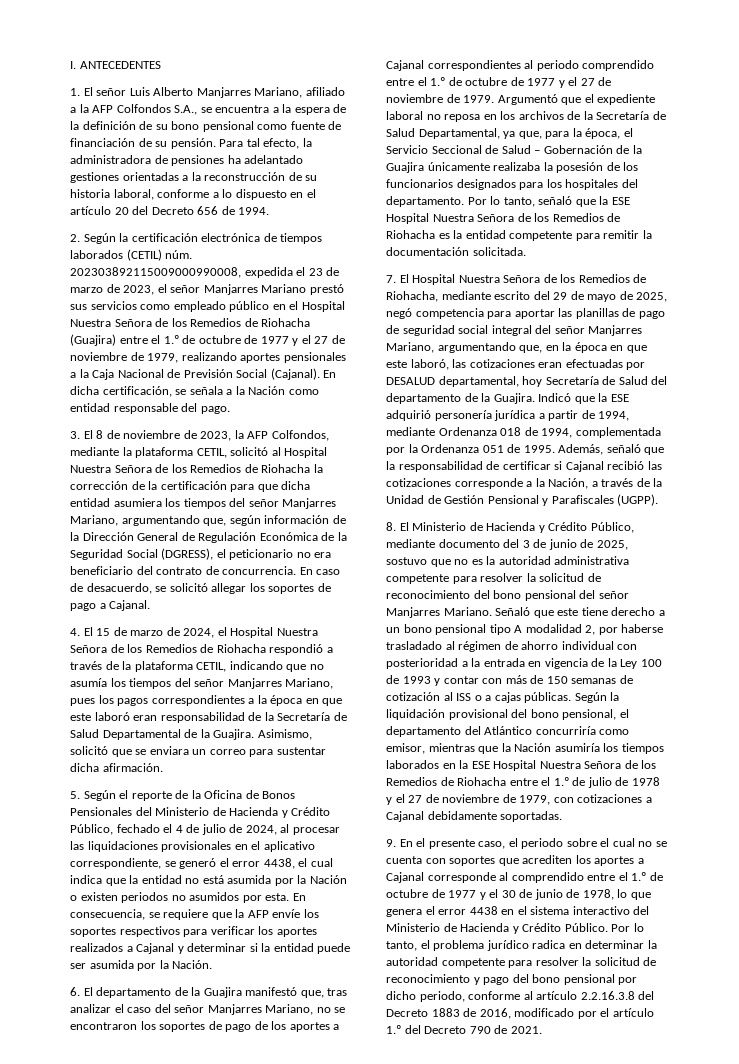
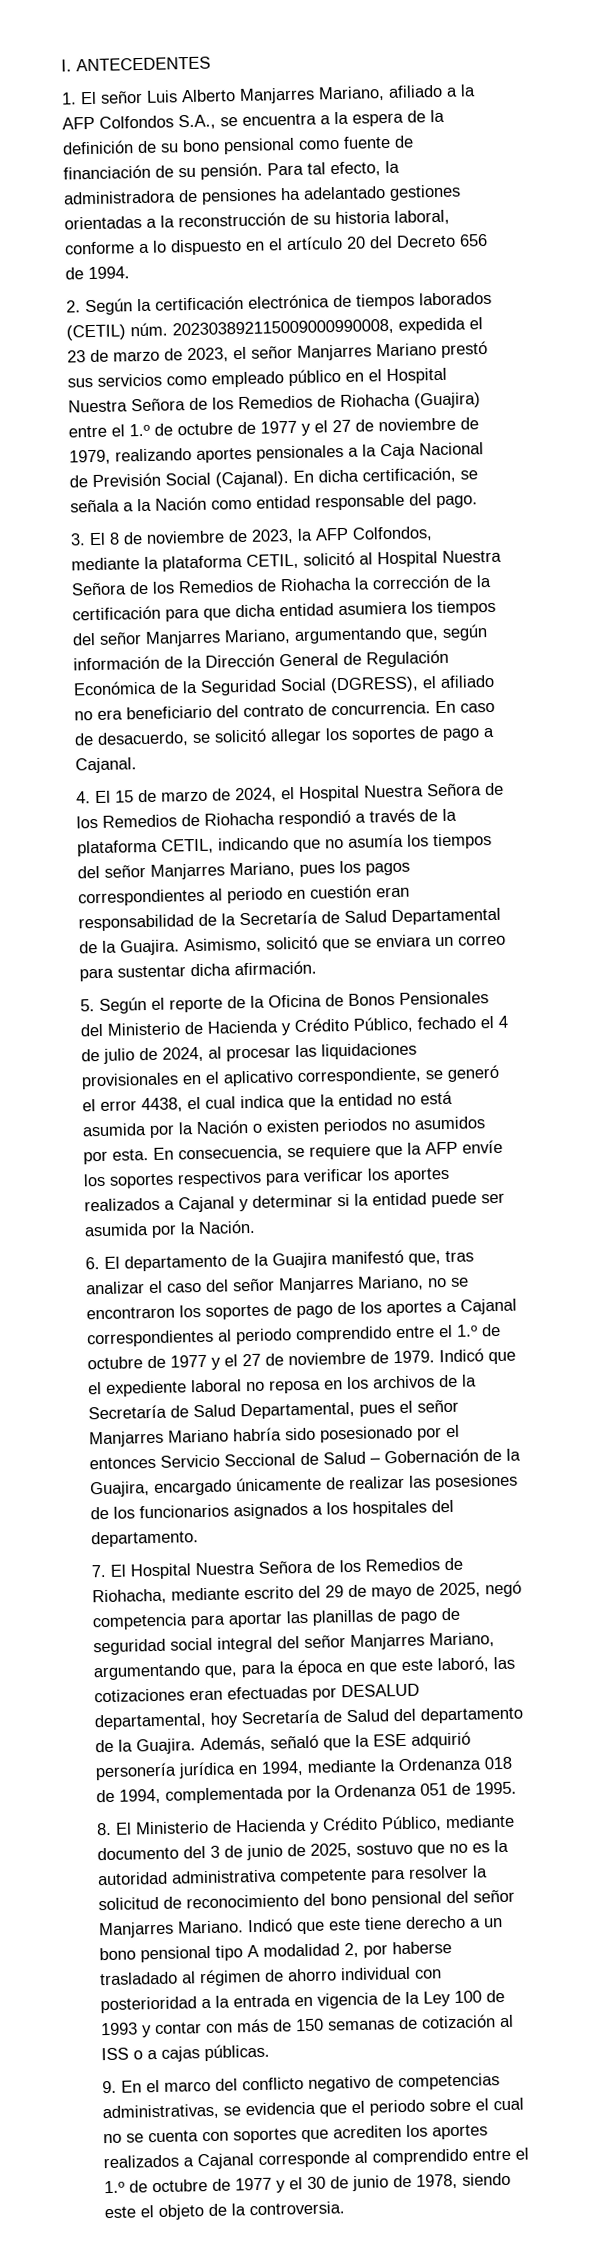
[229,549,294,560] peticionario -> [440,674,495,689] afiliado
[248,695,343,706] [70,712,130,721] a la época en que este laboró -> [209,884,372,904] al periodo en cuestión
[497,94,558,105] Argumentó -> [439,1348,484,1363] Indicó
[503,128,633,139] ya que, para la época, el -> [359,1399,459,1417] [89,1424,460,1448] [89,1456,156,1470] pues el señor Manjarres Mariano habría sido posesionado por el entonces
[386,162,604,173] Guajira únicamente realizaba la posesión -> [90,1473,518,1498] Guajira, encargado únicamente de realizar las posesiones
[456,179,544,190] designados para -> [233,1502,323,1520] asignados a
[467,196,630,207] [386,213,621,224] [386,230,652,241] [386,247,526,256] Por lo tanto, señaló que la ESE Hospital Nuestra Señora de los Remedios de Riohacha es la entidad competente para remitir la documentación solicitada. -> (199, 1539) none
[545,345,559,351] en -> [241,1663,277,1678] para
[538,393,572,402] Indicó -> [200,1734,319,1753] Además, señaló
[538,410,595,421] a partir de -> [238,1764,258,1775] en
(435, 431) none -> [380,1759,395,1772] la
[558,444,665,455] [386,461,662,472] [386,478,663,489] [386,494,659,506] Además, señaló que la responsabilidad de certificar si Cajanal recibió las cotizaciones corresponde a la Nación, a través de la Unidad de Gestión Pensional y Parafiscales (UGPP). -> (517, 1788) none
[495,607,531,616] Señaló -> [247,1918,293,1933] Indicó
[574,692,620,703] [386,709,629,720] [386,726,630,737] [386,743,664,754] [386,760,657,771] [386,777,660,788] [386,794,652,805] [386,811,563,822] [386,838,506,849] Según la liquidación provisional del bono pensional, el departamento del Atlántico concurriría como emisor, mientras que la Nación asumiría los tiempos laborados en la ESE Hospital Nuestra Señora de los Remedios de Riohacha entre el 1.º de julio de 1978 y el 27 de noviembre de 1979, con cotizaciones a Cajanal debidamente soportadas. // 9. En el presente caso, -> [102,2073,500,2094] [102,2101,347,2121] // 9. En el marco del conflicto negativo de competencias administrativas, se evidencia que
(635, 861) none -> [103,2154,179,2169] realizados
[617,889,651,900] [386,906,650,917] [386,923,644,934] [386,940,657,951] [386,957,657,968] [386,974,638,985] [386,991,655,1002] [386,1008,654,1019] [386,1025,542,1034] lo que genera el error 4438 en el sistema interactivo del Ministerio de Hacienda y Crédito Público. Por lo tanto, el problema jurídico radica en determinar la autoridad competente para resolver la solicitud de reconocimiento y pago del bono pensional por dicho periodo, conforme al artículo 2.2.16.3.8 del Decreto 1883 de 2016, modificado por el artículo 1.º del Decreto 790 de 2021. -> [462,2172,511,2186] [104,2201,345,2221] siendo este el objeto de la controversia.

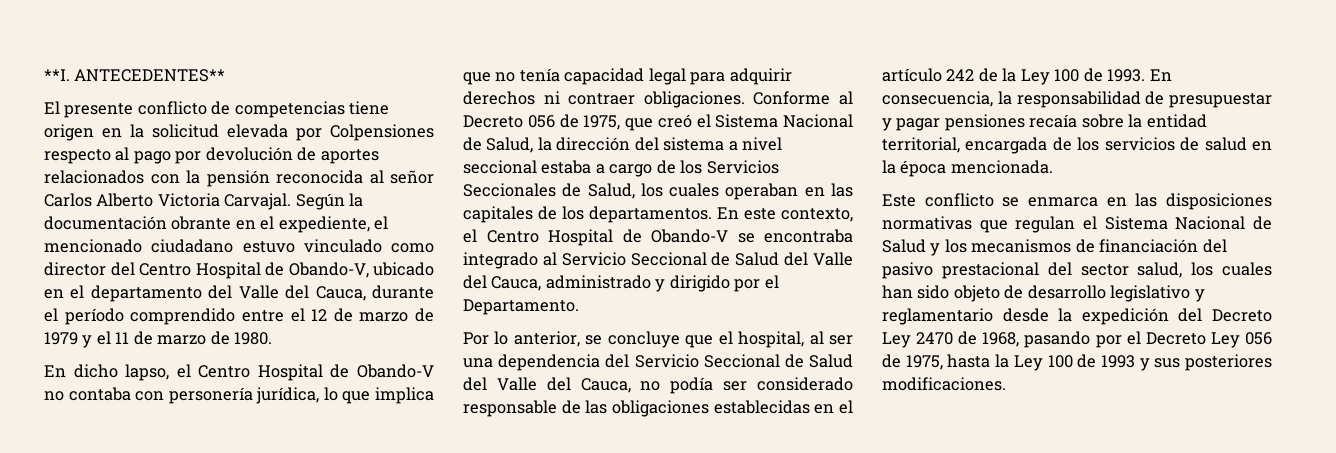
[61,56,211,72] [61,84,476,105] [62,109,445,130] [62,135,414,155] [63,160,400,180] [63,184,461,205] [64,209,450,230] [64,233,488,256] [65,266,130,280] [66,291,492,316] [66,317,483,341] [67,341,488,363] [67,367,447,388] [68,392,481,413] [68,417,479,438] [69,442,484,465] [69,466,478,488] [70,493,478,513] [70,526,433,546] [71,549,502,572] [71,574,492,596] [72,599,496,622] [72,624,488,647] [73,649,449,671] [73,674,495,696] [74,700,495,721] [74,726,495,747] [75,757,137,774] [76,782,504,804] [76,808,457,829] [77,833,492,857] [77,860,410,880] [78,884,410,907] [78,907,501,932] [79,934,506,956] [79,960,317,982] [80,991,489,1014] [80,1015,508,1037] [81,1042,417,1064] [81,1064,500,1090] [82,1090,453,1113] [82,1116,485,1138] [83,1139,503,1165] [83,1167,450,1189] [84,1191,505,1213] [84,1219,256,1238] [85,1249,474,1272] [86,1275,469,1295] [86,1298,517,1320] [87,1323,501,1348] [87,1348,516,1370] [88,1374,477,1397] [88,1399,459,1420] [89,1424,460,1448] [89,1448,521,1470] [90,1473,518,1498] [90,1499,454,1520] [91,1530,199,1548] [91,1557,463,1580] [92,1580,522,1605] [92,1607,460,1631] [93,1632,495,1656] [93,1656,515,1681] [94,1683,420,1703] [94,1706,524,1731] [95,1731,471,1755] [95,1756,512,1781] [96,1781,517,1804] [96,1814,515,1836] [97,1839,509,1861] [97,1865,488,1886] [98,1889,515,1911] [98,1915,503,1939] [99,1941,452,1963] [100,1966,442,1987] [100,1992,401,2014] I. ANTECEDENTES // 1. El señor Luis Alberto Manjarres Mariano, afiliado a la AFP Colfondos S.A., se encuentra a la espera de la definición de su bono pensional como fuente de financiación de su pensión. Para tal efecto, la administradora de pensiones ha adelantado gestiones orientadas a la reconstrucción de su historia laboral, conforme a lo dispuesto en el artículo 20 del Decreto 656 de 1994. // 2. Según la certificación electrónica de tiempos laborados (CETIL) núm. 202303892115009000990008, expedida el 23 de marzo de 2023, el señor Manjarres Mariano prestó sus servicios como empleado público en el Hospital Nuestra Señora de los Remedios de Riohacha (Guajira) entre el 1.º de octubre de 1977 y el 27 de noviembre de 1979, realizando aportes pensionales a la Caja Nacional de Previsión Social (Cajanal). En dicha certificación, se señala a la Nación como entidad responsable del pago. // 3. El 8 de noviembre de 2023, la AFP Colfondos, mediante la plataforma CETIL, solicitó al Hospital Nuestra Señora de los Remedios de Riohacha la corrección de la certificación para que dicha entidad asumiera los tiempos del señor Manjarres Mariano, argumentando que, según información de la Dirección General de Regulación Económica de la Seguridad Social (DGRESS), el afiliado no era beneficiario del contrato de concurrencia. En caso de desacuerdo, se solicitó allegar los soportes de pago a Cajanal. // 4. El 15 de marzo de 2024, el Hospital Nuestra Señora de los Remedios de Riohacha respondió a través de la plataforma CETIL, indicando que no asumía los tiempos del señor Manjarres Mariano, pues los pagos correspondientes al periodo en cuestión eran responsabilidad de la Secretaría de Salud Departamental de la Guajira. Asimismo, solicitó que se enviara un correo para sustentar dicha afirmación. // 5. Según el reporte de la Oficina de Bonos Pensionales del Ministerio de Hacienda y Crédito Público, fechado el 4 de julio de 2024, al procesar las liquidaciones provisionales en el aplicativo correspondiente, se generó el error 4438, el cual indica que la entidad no está asumida por la Nación o existen periodos no asumidos por esta. En consecuencia, se requiere que la AFP envíe los soportes respectivos para verificar los aportes realizados a Cajanal y determinar si la entidad puede ser asumida por la Nación. // 6. El departamento de la Guajira manifestó que, tras analizar el caso del señor Manjarres Mariano, no se encontraron los soportes de pago de los aportes a Cajanal correspondientes al periodo comprendido entre el 1.º de octubre de 1977 y el 27 de noviembre de 1979. Indicó que el expediente laboral no reposa en los archivos de la Secretaría de Salud Departamental, pues el señor Manjarres Mariano habría sido posesionado por el entonces Servicio Seccional de Salud – Gobernación de la Guajira, encargado únicamente de realizar las posesiones de los funcionarios asignados a los hospitales del departamento. // 7. El Hospital Nuestra Señora de los Remedios de Riohacha, mediante escrito del 29 de mayo de 2025, negó competencia para aportar las planillas de pago de seguridad social integral del señor Manjarres Mariano, argumentando que, para la época en que este laboró, las cotizaciones eran efectuadas por DESALUD departamental, hoy Secretaría de Salud del departamento de la Guajira. Además, señaló que la ESE adquirió personería jurídica en 1994, mediante la Ordenanza 018 de 1994, complementada por la Ordenanza 051 de 1995. // 8. El Ministerio de Hacienda y Crédito Público, mediante documento del 3 de junio de 2025, sostuvo que no es la autoridad administrativa competente para resolver la solicitud de reconocimiento del bono pensional del señor Manjarres Mariano. Indicó que este tiene derecho a un bono pensional tipo A modalidad 2, por haberse trasladado al régimen de ahorro individual con posterioridad a la entrada en vigencia de -> [44,69,226,82] [44,101,390,118] [44,124,434,141] [44,147,379,164] [44,170,434,187] [44,193,364,210] [44,216,389,233] [44,239,434,253] [44,262,434,279] [44,285,434,302] [44,308,434,325] [44,331,273,348] [44,364,434,381] [44,387,434,404] [463,68,792,85] [463,91,853,108] [463,114,853,131] [463,137,783,153] [463,160,779,177] [463,183,853,200] [463,206,853,223] [463,229,853,246] [463,252,853,269] [463,275,779,292] [463,299,579,315] [463,331,854,348] [463,354,853,371] [463,377,853,394] [463,400,853,417] [882,68,1172,85] [882,91,1272,108] [882,114,1207,131] [882,137,1272,154] [882,160,1053,177] [882,193,1272,210] [882,216,1272,233] [882,239,1227,256] [882,262,1272,279] [882,285,1205,302] [882,308,1272,325] [882,331,1272,348] [882,354,991,370] **I. ANTECEDENTES** // El presente conflicto de competencias tiene origen en la solicitud elevada por Colpensiones respecto al pago por devolución de aportes relacionados con la pensión reconocida al señor Carlos Alberto Victoria Carvajal. Según la documentación obrante en el expediente, el mencionado ciudadano estuvo vinculado como director del Centro Hospital de Obando-V, ubicado en el departamento del Valle del Cauca, durante el período comprendido entre el 12 de marzo de 1979 y el 11 de marzo de 1980. // En dicho lapso, el Centro Hospital de Obando-V no contaba con personería jurídica, lo que implica que no tenía capacidad legal para adquirir derechos ni contraer obligaciones. Conforme al Decreto 056 de 1975, que creó el Sistema Nacional de Salud, la dirección del sistema a nivel seccional estaba a cargo de los Servicios Seccionales de Salud, los cuales operaban en las capitales de los departamentos. En este contexto, el Centro Hospital de Obando-V se encontraba integrado al Servicio Seccional de Salud del Valle del Cauca, administrado y dirigido por el Departamento. // Por lo anterior, se concluye que el hospital, al ser una dependencia del Servicio Seccional de Salud del Valle del Cauca, no podía ser considerado responsable de las obligaciones establecidas en el artículo 242 de la Ley 100 de 1993. En consecuencia, la responsabilidad de presupuestar y pagar pensiones recaía sobre la entidad territorial, encargada de los servicios de salud en la época mencionada. // Este conflicto se enmarca en las disposiciones normativas que regulan el Sistema Nacional de Salud y los mecanismos de financiación del pasivo prestacional del sector salud, los cuales han sido objeto de desarrollo legislativo y reglamentario desde la expedición del Decreto Ley 2470 de 1968, pasando por el Decreto Ley 056 de 1975, hasta
[155,2014,514,2035] [101,2043,270,2062] [102,2073,500,2094] [102,2097,524,2121] [103,2124,488,2144] [103,2147,529,2170] [104,2172,511,2194] [104,2201,345,2221] contar con más de 150 semanas de cotización al ISS o a cajas públicas. // 9. En el marco del conflicto negativo de competencias administrativas, se evidencia que el periodo sobre el cual no se cuenta con soportes que acrediten los aportes realizados a Cajanal corresponde al comprendido entre el 1.º de octubre de 1977 y el 30 de junio de 1978, siendo este el objeto de la controversia. -> [1154,354,1272,371] [882,377,1006,391] sus posteriores modificaciones.

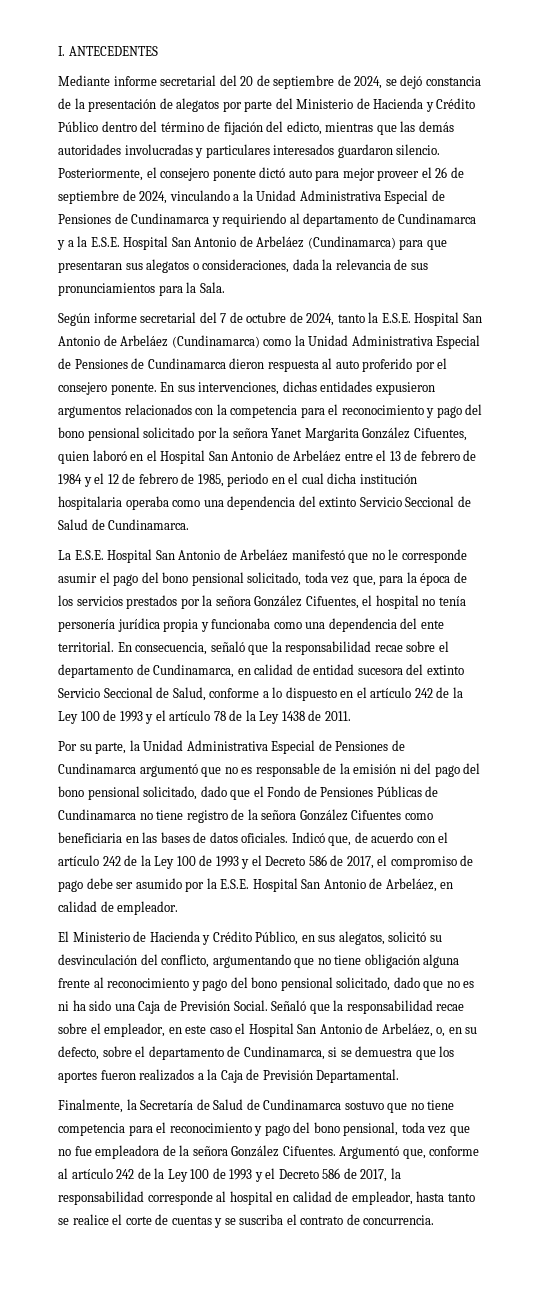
[44,69,226,82] [44,101,390,118] [44,124,434,141] [44,147,379,164] [44,170,434,187] [44,193,364,210] [44,216,389,233] [44,239,434,253] [44,262,434,279] [44,285,434,302] [44,308,434,325] [44,331,273,348] [44,364,434,381] [44,387,434,404] [463,68,792,85] [463,91,853,108] [463,114,853,131] [463,137,783,153] [463,160,779,177] [463,183,853,200] [463,206,853,223] [463,229,853,246] [463,252,853,269] [463,275,779,292] [463,299,579,315] [463,331,854,348] [463,354,853,371] [463,377,853,394] [463,400,810,417] **I. ANTECEDENTES** // El presente conflicto de competencias tiene origen en la solicitud elevada por Colpensiones respecto al pago por devolución de aportes relacionados con la pensión reconocida al señor Carlos Alberto Victoria Carvajal. Según la documentación obrante en el expediente, el mencionado ciudadano estuvo vinculado como director del Centro Hospital de Obando-V, ubicado en el departamento del Valle del Cauca, durante el período comprendido entre el 12 de marzo de 1979 y el 11 de marzo de 1980. // En dicho lapso, el Centro Hospital de Obando-V no contaba con personería jurídica, lo que implica que no tenía capacidad legal para adquirir derechos ni contraer obligaciones. Conforme al Decreto 056 de 1975, que creó el Sistema Nacional de Salud, la dirección del sistema a nivel seccional estaba a cargo de los Servicios Seccionales de Salud, los cuales operaban en las capitales de los departamentos. En este contexto, el Centro Hospital de Obando-V se encontraba integrado al Servicio Seccional de Salud del Valle del Cauca, administrado y dirigido por el Departamento. // Por lo anterior, se concluye que el hospital, al ser una dependencia del Servicio Seccional de Salud del Valle del Cauca, no podía ser considerado responsable de las obligaciones establecidas -> [58,46,158,56] [58,75,481,89] [58,98,476,112] [58,121,454,135] [58,144,441,158] [58,167,464,181] [58,190,445,204] [58,213,477,227] [57,236,447,250] [58,259,428,273] [58,282,225,296] [58,312,482,326] [58,335,481,349] [58,358,448,372] [58,381,435,395] [58,404,483,418] [58,427,467,441] [58,450,477,464] [58,473,417,487] [58,496,471,510] [58,519,190,530] [58,549,467,563] [58,572,467,586] [58,595,466,609] [58,618,444,632] [58,641,449,655] [58,664,464,678] [58,687,337,701] I. ANTECEDENTES // Mediante informe secretarial del 20 de septiembre de 2024, se dejó constancia de la presentación de alegatos por parte del Ministerio de Hacienda y Crédito Público dentro del término de fijación del edicto, mientras que las demás autoridades involucradas y particulares interesados guardaron silencio. Posteriormente, el consejero ponente dictó auto para mejor proveer el 26 de septiembre de 2024, vinculando a la Unidad Administrativa Especial de Pensiones de Cundinamarca y requiriendo al departamento de Cundinamarca y a la E.S.E. Hospital San Antonio de Arbeláez (Cundinamarca) para que presentaran sus alegatos o consideraciones, dada la relevancia de sus pronunciamientos para la Sala. // Según informe secretarial del 7 de octubre de 2024, tanto la E.S.E. Hospital San Antonio de Arbeláez (Cundinamarca) como la Unidad Administrativa Especial de Pensiones de Cundinamarca dieron respuesta al auto proferido por el consejero ponente. En sus intervenciones, dichas entidades expusieron argumentos relacionados con la competencia para el reconocimiento y pago del bono pensional solicitado por la señora Yanet Margarita González Cifuentes, quien laboró en el Hospital San Antonio de Arbeláez entre el 13 de febrero de 1984 y el 12 de febrero de 1985, periodo en el cual dicha institución hospitalaria operaba como una dependencia del extinto Servicio Seccional de Salud de Cundinamarca. // La E.S.E. Hospital San Antonio de Arbeláez manifestó que no le corresponde asumir el pago del bono pensional solicitado, toda vez que, para la época de los servicios prestados por la señora González Cifuentes, el hospital no tenía personería jurídica propia y funcionaba como una dependencia del ente territorial. En consecuencia, señaló que la responsabilidad recae sobre el departamento de Cundinamarca, en calidad de entidad sucesora del extinto Servicio Seccional de Salud, conforme a lo dispuesto
[1107,69,1172,82] [882,91,1272,108] [882,114,1207,131] [882,137,1272,154] [882,160,1053,177] [882,193,1272,210] [882,216,1272,233] [882,239,1227,256] [882,262,1272,279] [882,285,1205,302] [882,308,1272,325] [882,331,1272,348] [882,354,1272,371] [882,377,1006,391] 1993. En consecuencia, la responsabilidad de presupuestar y pagar pensiones recaía sobre la entidad territorial, encargada de los servicios de salud en la época mencionada. // Este conflicto se enmarca en las disposiciones normativas que regulan el Sistema Nacional de Salud y los mecanismos de financiación del pasivo prestacional del sector salud, los cuales han sido objeto de desarrollo legislativo y reglamentario desde la expedición del Decreto Ley 2470 de 1968, pasando por el Decreto Ley 056 de 1975, hasta la Ley 100 de 1993 y sus posteriores modificaciones. -> [119,710,351,724] [58,740,405,754] [58,763,481,777] [58,786,439,800] [58,809,433,823] [58,832,449,846] [58,855,474,869] [58,878,454,892] [58,901,179,915] [58,931,442,945] [58,954,460,968] [58,977,475,991] [58,1000,465,1014] [58,1023,478,1037] [58,1046,455,1060] [58,1069,400,1083] [58,1099,455,1113] [58,1122,470,1136] [58,1145,480,1159] [58,1168,401,1182] [58,1191,475,1205] [58,1214,435,1228] 1993 y el artículo 78 de la Ley 1438 de 2011. // Por su parte, la Unidad Administrativa Especial de Pensiones de Cundinamarca argumentó que no es responsable de la emisión ni del pago del bono pensional solicitado, dado que el Fondo de Pensiones Públicas de Cundinamarca no tiene registro de la señora González Cifuentes como beneficiaria en las bases de datos oficiales. Indicó que, de acuerdo con el artículo 242 de la Ley 100 de 1993 y el Decreto 586 de 2017, el compromiso de pago debe ser asumido por la E.S.E. Hospital San Antonio de Arbeláez, en calidad de empleador. // El Ministerio de Hacienda y Crédito Público, en sus alegatos, solicitó su desvinculación del conflicto, argumentando que no tiene obligación alguna frente al reconocimiento y pago del bono pensional solicitado, dado que no es ni ha sido una Caja de Previsión Social. Señaló que la responsabilidad recae sobre el empleador, en este caso el Hospital San Antonio de Arbeláez, o, en su defecto, sobre el departamento de Cundinamarca, si se demuestra que los aportes fueron realizados a la Caja de Previsión Departamental. // Finalmente, la Secretaría de Salud de Cundinamarca sostuvo que no tiene competencia para el reconocimiento y pago del bono pensional, toda vez que no fue empleadora de la señora González Cifuentes. Argumentó que, conforme al artículo 242 de la Ley 100 de 1993 y el Decreto 586 de 2017, la responsabilidad corresponde al hospital en calidad de empleador, hasta tanto se realice el corte de cuentas y se suscriba el contrato de concurrencia.

